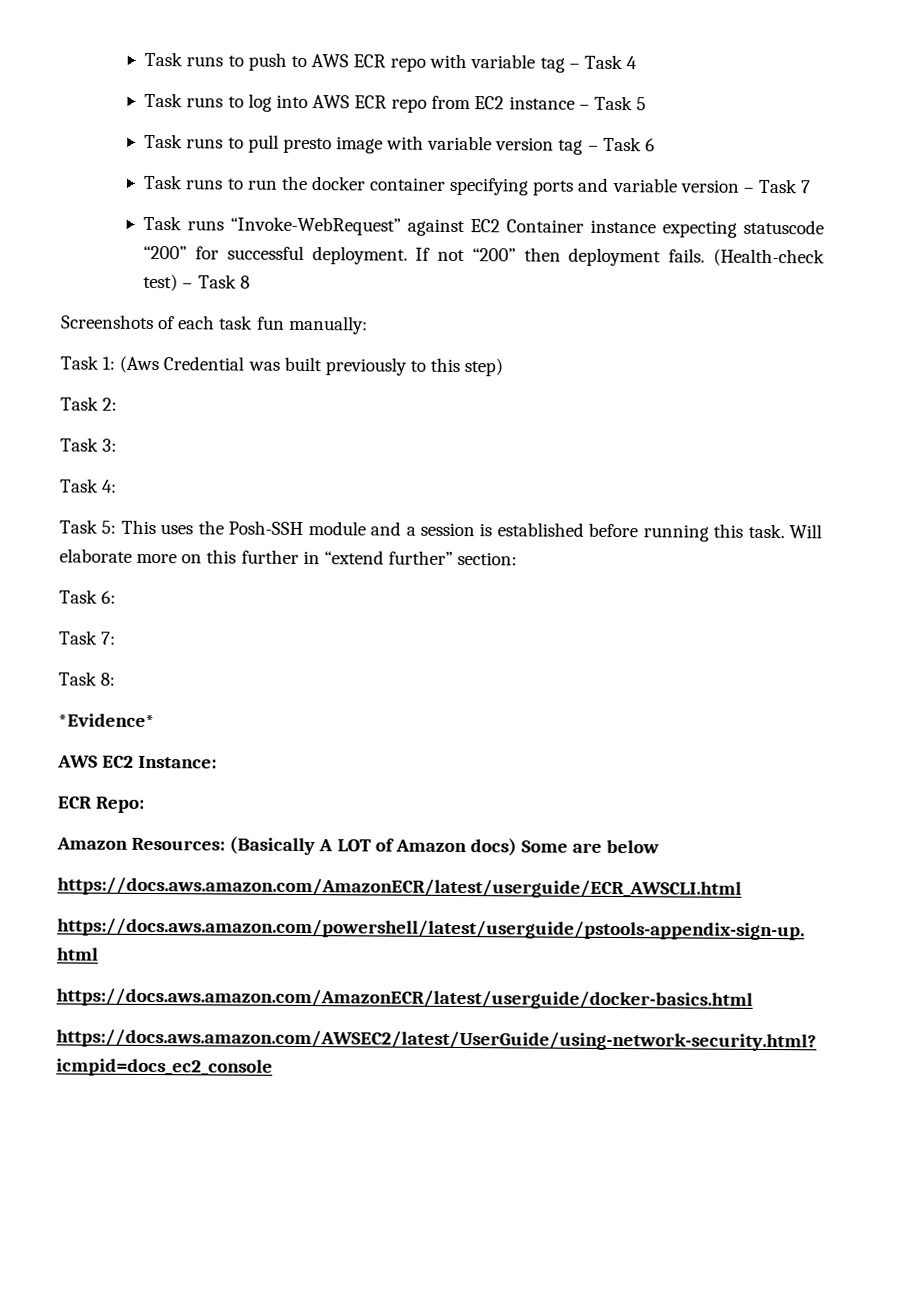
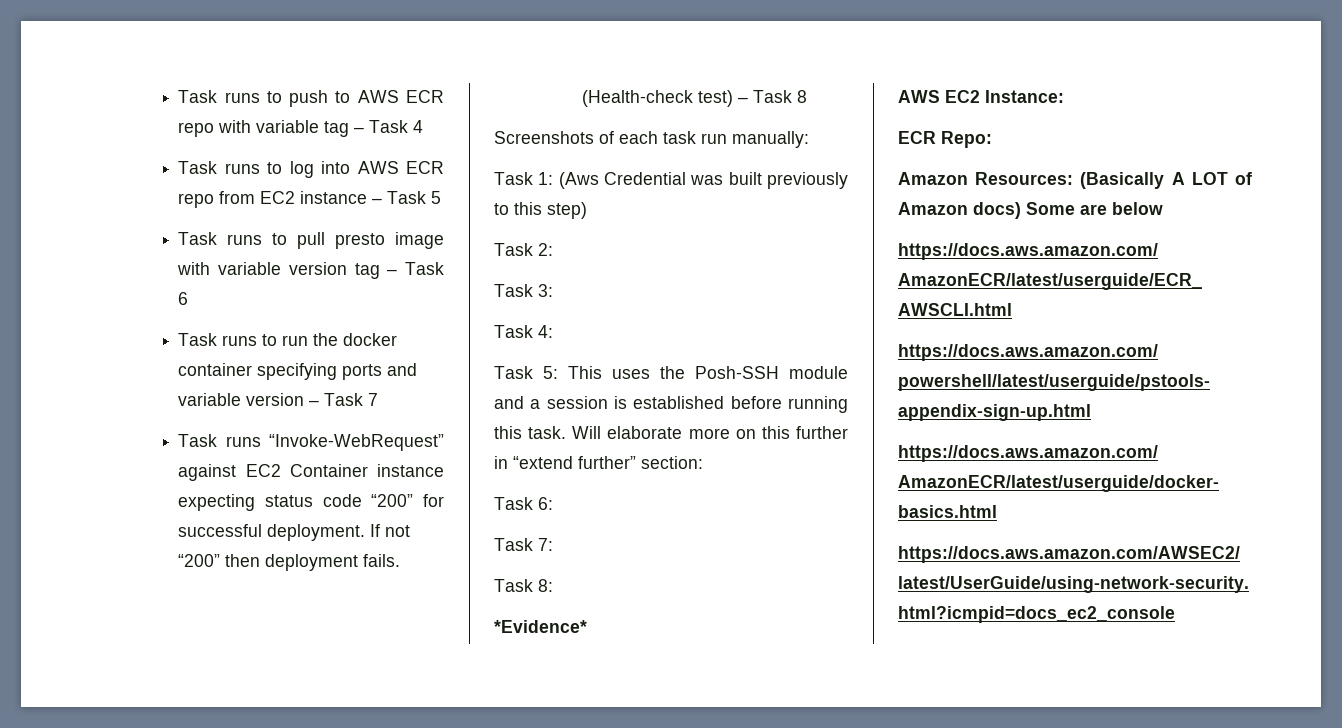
[743,219,825,235] statuscode -> [265,494,362,507] status code
[256,316,285,330] fun -> [701,133,727,144] run

